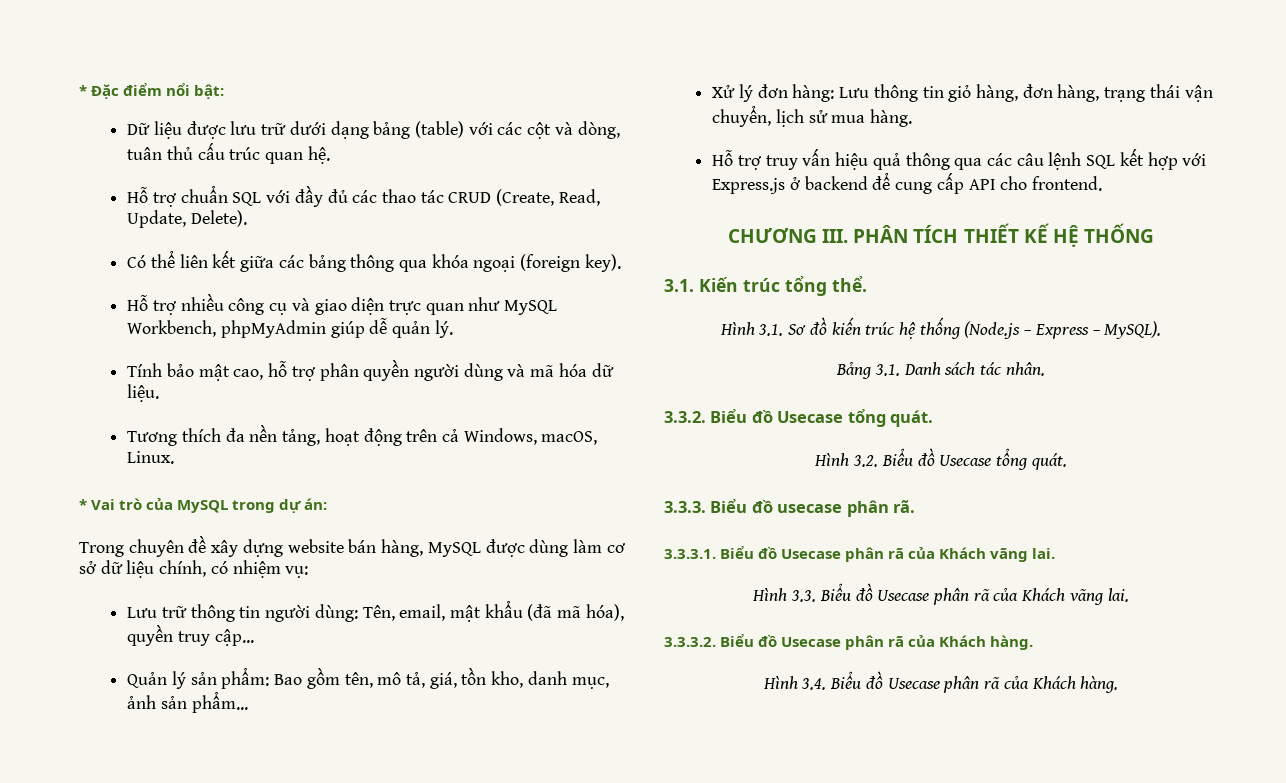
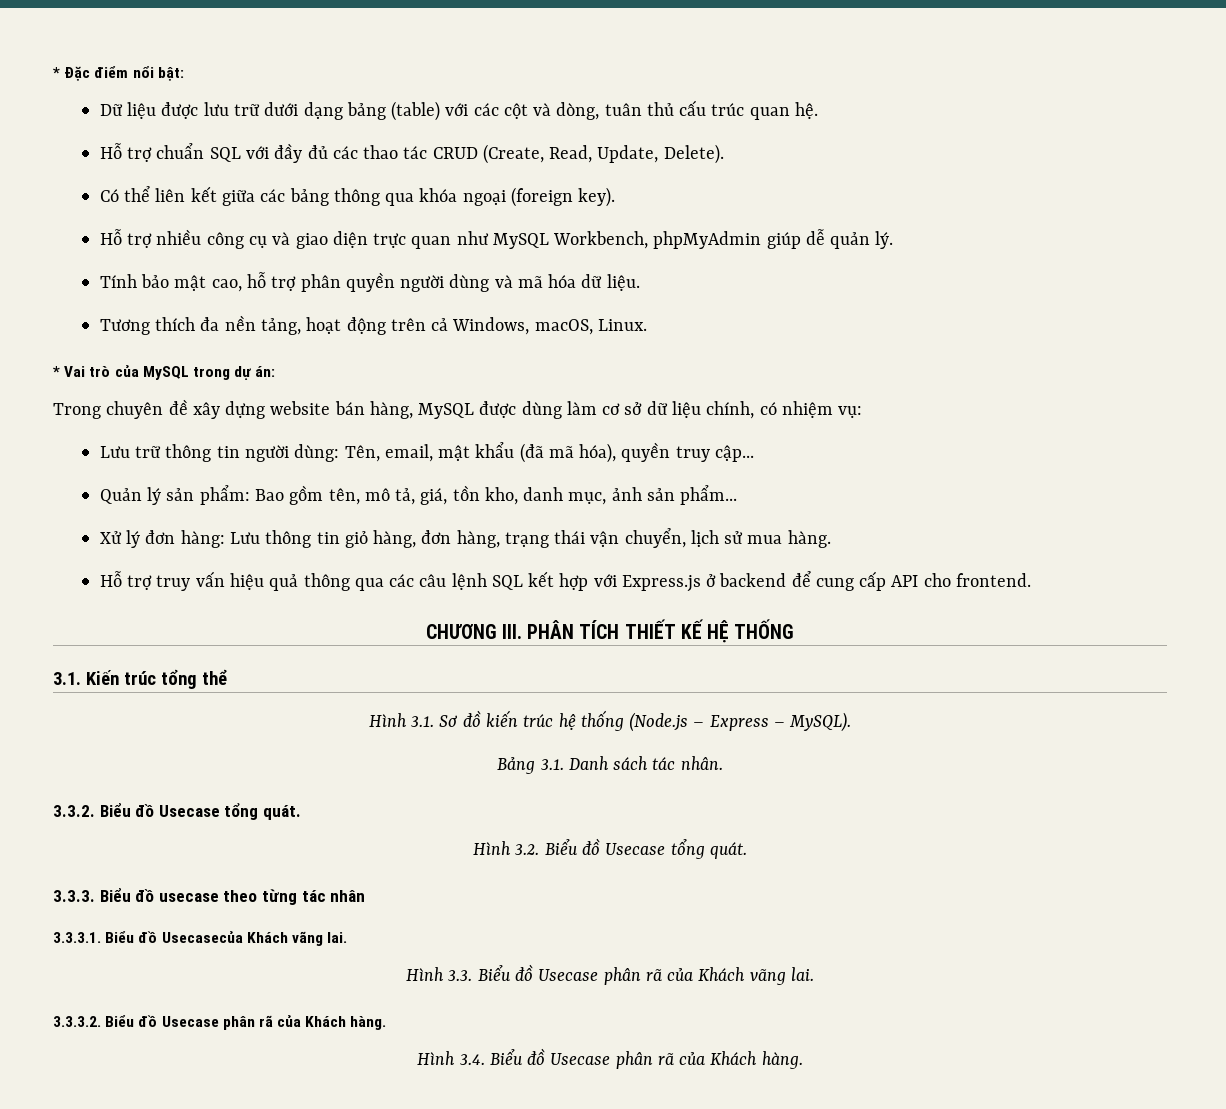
[832,276,867,292] thể. -> [201,669,227,685] thể
[846,500,916,517] phân rã. -> [223,889,366,905] theo từng tác nhân
[781,547,936,562] Usecase phân rã của -> [161,931,243,943] Usecasecủa

